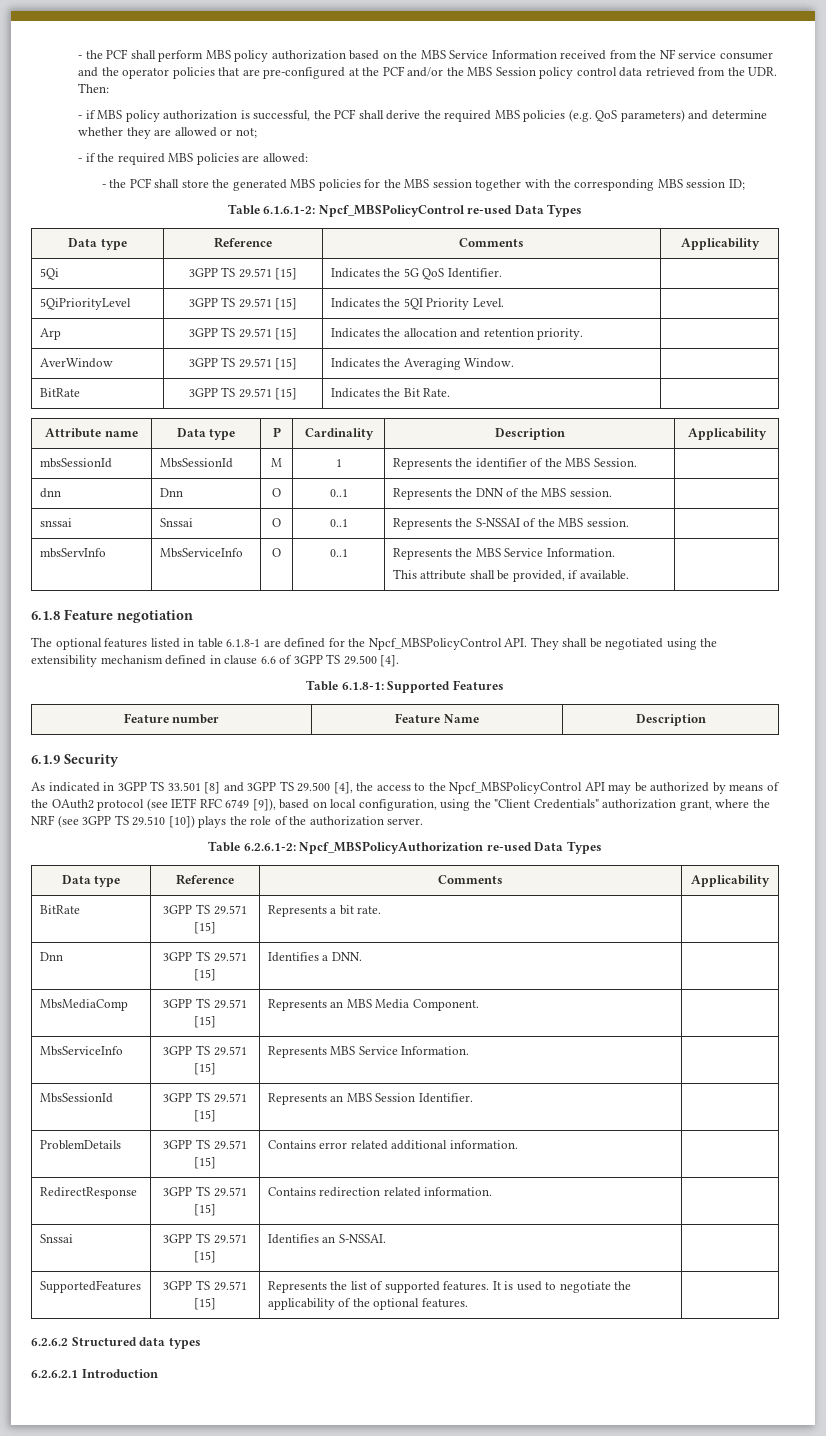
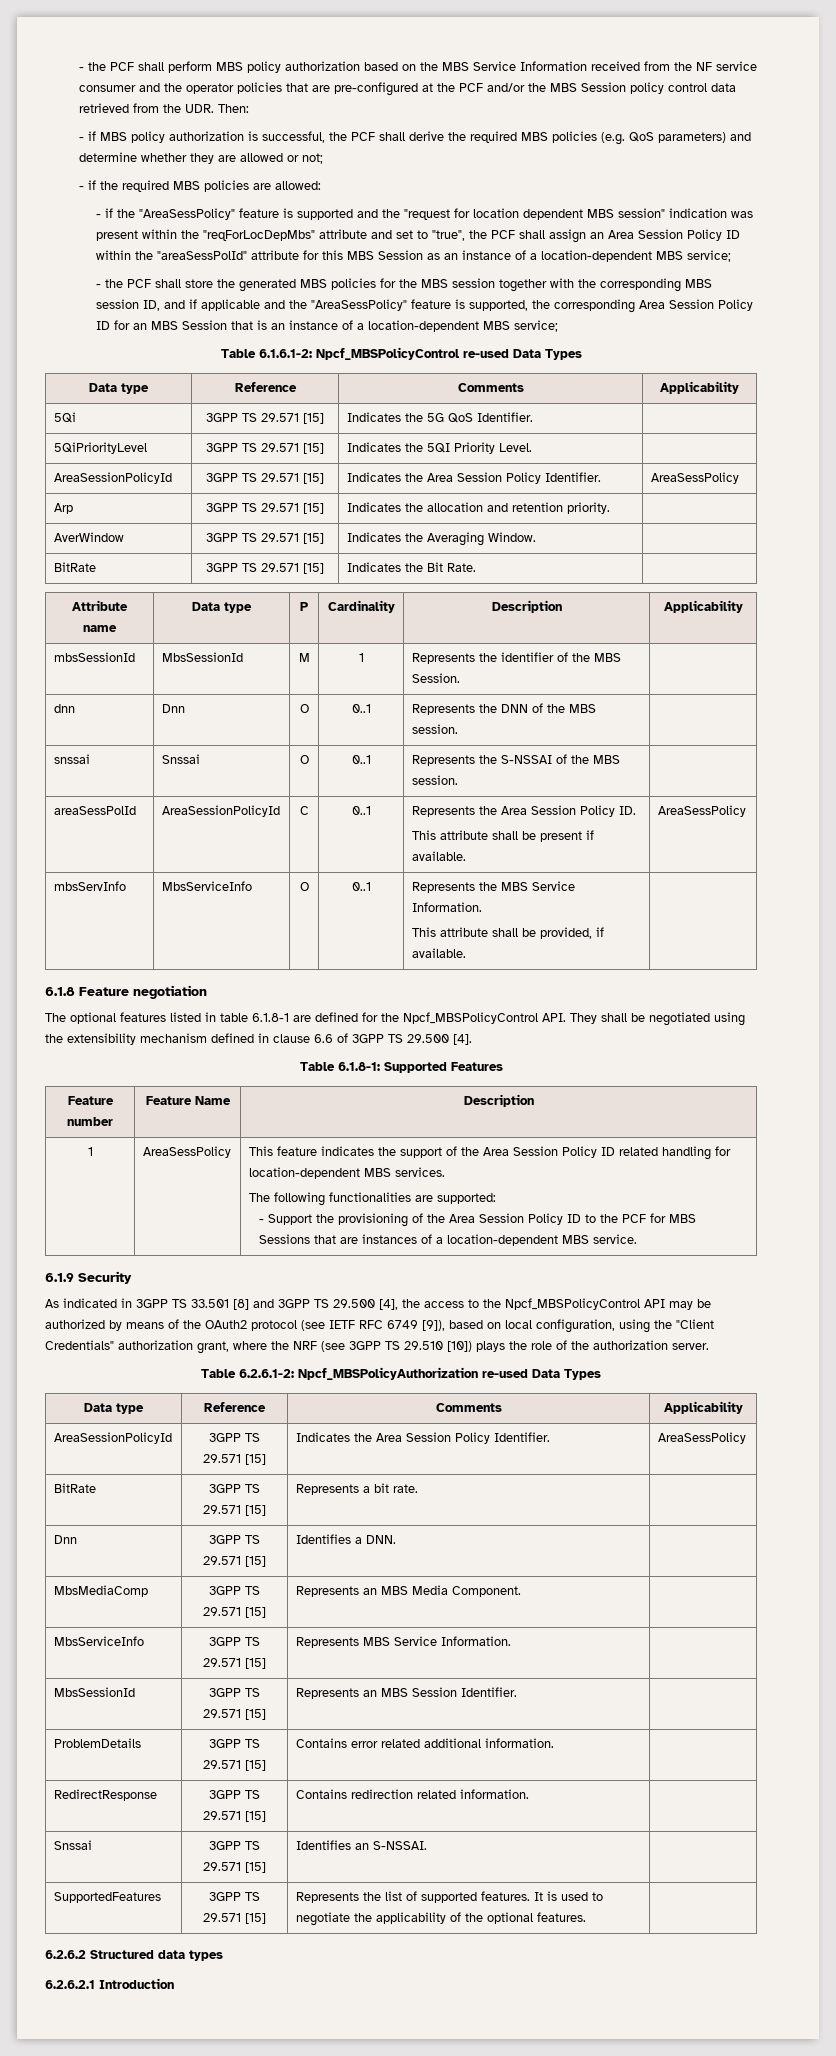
(308, 158) none -> [95,208,753,220] [95,229,740,243] [95,250,731,262] // - if the "AreaSessPolicy" feature is supported and the "request for location dependent MBS session" indication was present within the "reqForLocDepMbs" attribute and set to "true", the PCF shall assign an Area Session Policy ID within the "areaSessPolId" attribute for this MBS Session as an instance of a location-dependent MBS service;
[728,179,745,190] ID; -> [142,299,753,313] [95,320,558,332] ID, and if applicable and the "AreaSessPolicy" feature is supported, the corresponding Area Session Policy ID for an MBS Session that is an instance of a location-dependent MBS service;
(504, 302) none -> [53,472,172,484] [206,473,324,484] [346,472,601,484] [650,472,739,484] // AreaSessionPolicyId | 3GPP TS 29.571 [15] | Indicates the Area Session Policy Identifier. | AreaSessPolicy
(629, 522) none -> [53,806,136,815] [161,805,280,817] [299,806,309,815] [351,806,371,815] [411,805,636,817] [411,830,594,842] [411,851,466,861] [657,805,746,817] // areaSessPolId | AreaSessionPolicyId | C | 0..1 | Represents the Area Session Policy ID. // This attribute shall be present if available. | AreaSessPolicy
(706, 720) none -> [87,1147,93,1156] [142,1146,231,1158] [248,1146,731,1160] [248,1167,445,1179] [248,1192,496,1206] [258,1213,696,1227] [258,1234,637,1246] // 1 | AreaSessPolicy | This feature indicates the support of the Area Session Policy ID related handling for location-dependent MBS services. // The following functionalities are supported: // - Support the provisioning of the Area Session Policy ID to the PCF for MBS Sessions that are instances of a location-dependent MBS service.
(770, 881) none -> [53,1432,172,1444] [209,1433,260,1442] [203,1454,266,1465] [295,1432,550,1444] [657,1432,746,1444] // AreaSessionPolicyId | 3GPP TS 29.571 [15] | Indicates the Area Session Policy Identifier. | AreaSessPolicy

